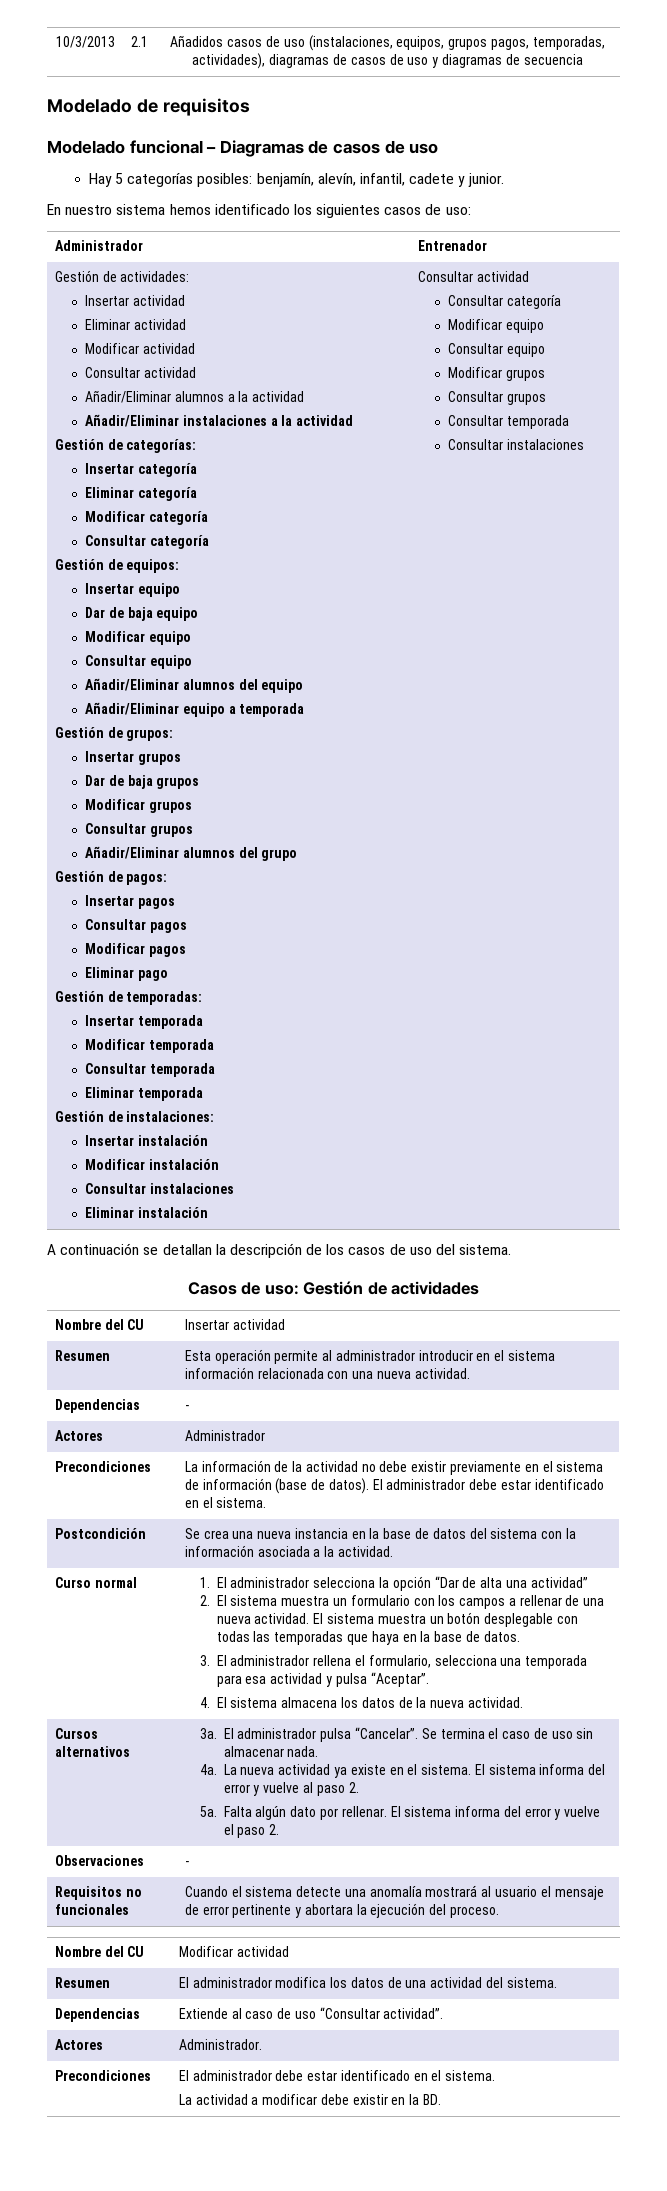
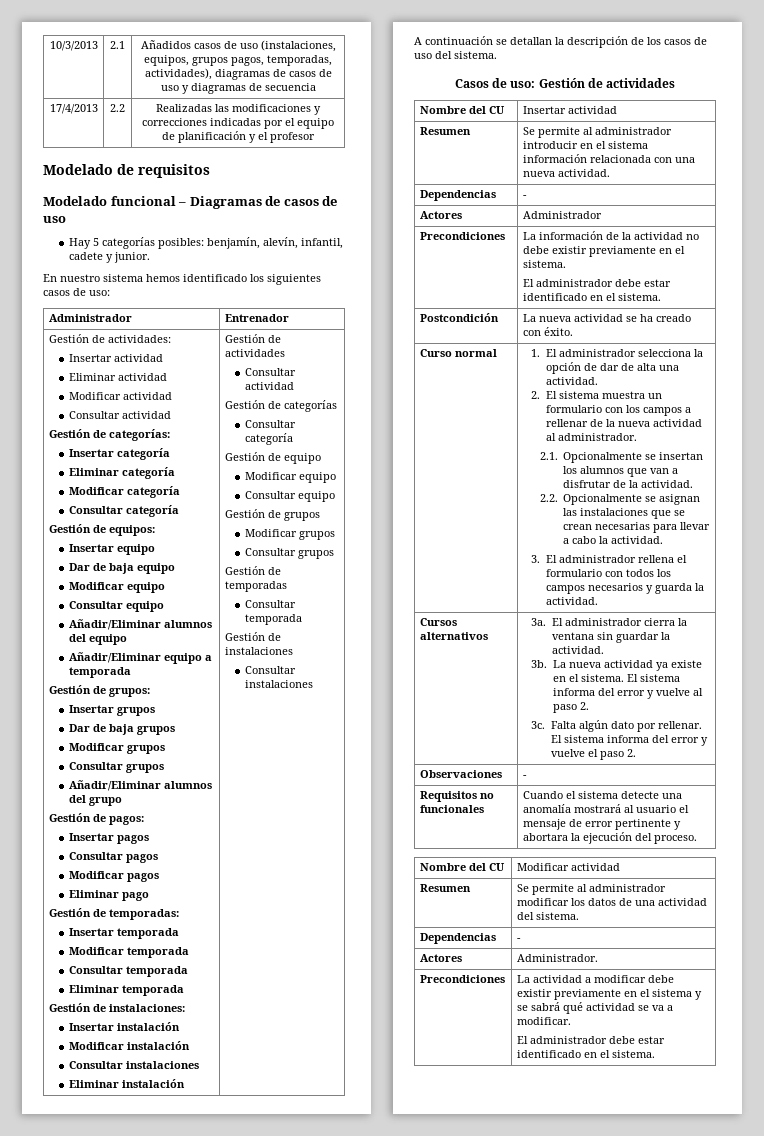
(583, 59) none -> [49,104,98,114] [110,104,125,112] [156,104,321,115] [142,118,334,129] [162,131,315,143] // 17/4/2013 | 2.2 | Realizadas las modificaciones y correcciones indicadas por el equipo de planificación y el profesor
[85,390,305,403] [85,414,354,427] // Añadir/Eliminar alumnos a la actividad // Añadir/Eliminar instalaciones a la actividad -> (172, 415) none
[417,271,529,282] [448,295,561,309] [448,319,544,333] [448,343,545,357] [448,367,545,381] [448,391,546,405] [448,415,569,429] Consultar actividad // Consultar categoría // Modificar equipo // Consultar equipo // Modificar grupos // Consultar grupos // Consultar temporada -> [224,334,281,343] [224,349,285,357] [245,368,297,376] [245,382,295,390] [224,400,337,412] [245,420,297,428] [245,433,294,445] [224,452,321,464] [245,472,337,483] [245,491,336,502] [224,509,320,521] [245,529,336,540] [245,548,335,559] [224,566,281,575] [224,581,287,592] [245,600,297,608] [245,614,303,625] [224,632,281,641] [224,647,293,655] Gestión de actividades // Consultar actividad // Gestión de categorías // Consultar categoría // Gestión de equipo // Modificar equipo // Consultar equipo // Gestión de grupos // Modificar grupos // Consultar grupos // Gestión de temporadas // Consultar temporada // Gestión de instalaciones
[184,1349,271,1364] Esta operación -> [522,127,535,135] Se
[556,1461,604,1472] [184,1478,369,1494] sistema de información (base de datos). -> [522,260,566,268] sistema. //
[184,1528,576,1539] [184,1545,393,1557] Se crea una nueva instancia en la base de datos del sistema con la información asociada a la actividad. -> [522,314,691,322] [522,327,573,336] La nueva actividad se ha creado con éxito.
[434,1576,459,1588] “Dar -> [583,363,619,371] de dar
[530,1577,588,1588] actividad” -> [545,377,598,385] actividad.
[583,1598,605,1606] [216,1612,578,1627] [216,1631,520,1645] una nueva actividad. El sistema muestra un botón desplegable con todas las temporadas que haya en la base de datos. -> [605,419,702,427] [545,433,637,441] [539,452,704,463] [563,466,679,477] [563,480,694,488] [539,494,701,505] [563,508,686,519] [563,522,711,533] [563,536,664,544] la nueva actividad al administrador. // 2.1. Opcionalmente se insertan los alumnos que van a disfrutar de la actividad. // 2.2. Opcionalmente se asignan las instalaciones que se crean necesarias para llevar a cabo la actividad.
[368,1655,588,1669] [216,1672,429,1687] [199,1697,465,1708] formulario, selecciona una temporada para esa actividad y pulsa “Aceptar”. // 4. El sistema almacena los datos de la nueva -> [545,569,671,577] [545,583,704,594] formulario con todos los campos necesarios y guarda la
[320,1727,594,1742] [223,1746,319,1757] [199,1764,217,1775] pulsa “Cancelar”. Se termina el caso de uso sin almacenar nada. // 4a. -> [643,618,687,626] [551,632,670,643] [551,646,604,654] [531,660,548,668] cierra la ventana sin guardar la actividad. // 3b.
[199,1806,217,1817] 5a. -> [531,721,546,729] 3c.
[178,1977,327,1988] El administrador modifica -> [516,884,666,895] [516,898,569,906] Se permite al administrador modificar
[178,2007,444,2019] [54,2039,103,2050] [178,2039,262,2050] [54,2070,151,2081] [178,2070,496,2081] [178,2094,441,2105] Extiende al caso de uso “Consultar actividad”. // Actores | Administrador. // Precondiciones | El administrador debe estar identificado en el sistema. // La actividad a modificar debe existir en la BD. -> [516,938,521,941] [419,954,462,962] [516,954,598,962] [419,975,505,983] [516,975,674,983] [516,989,702,1000] [516,1002,673,1014] [516,1017,571,1025] [516,1036,665,1044] [516,1050,655,1058] - // Actores | Administrador. // Precondiciones | La actividad a modificar debe existir previamente en el sistema y se sabrá qué actividad se va a modificar. // El administrador debe estar identificado en el sistema.

